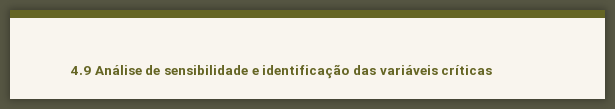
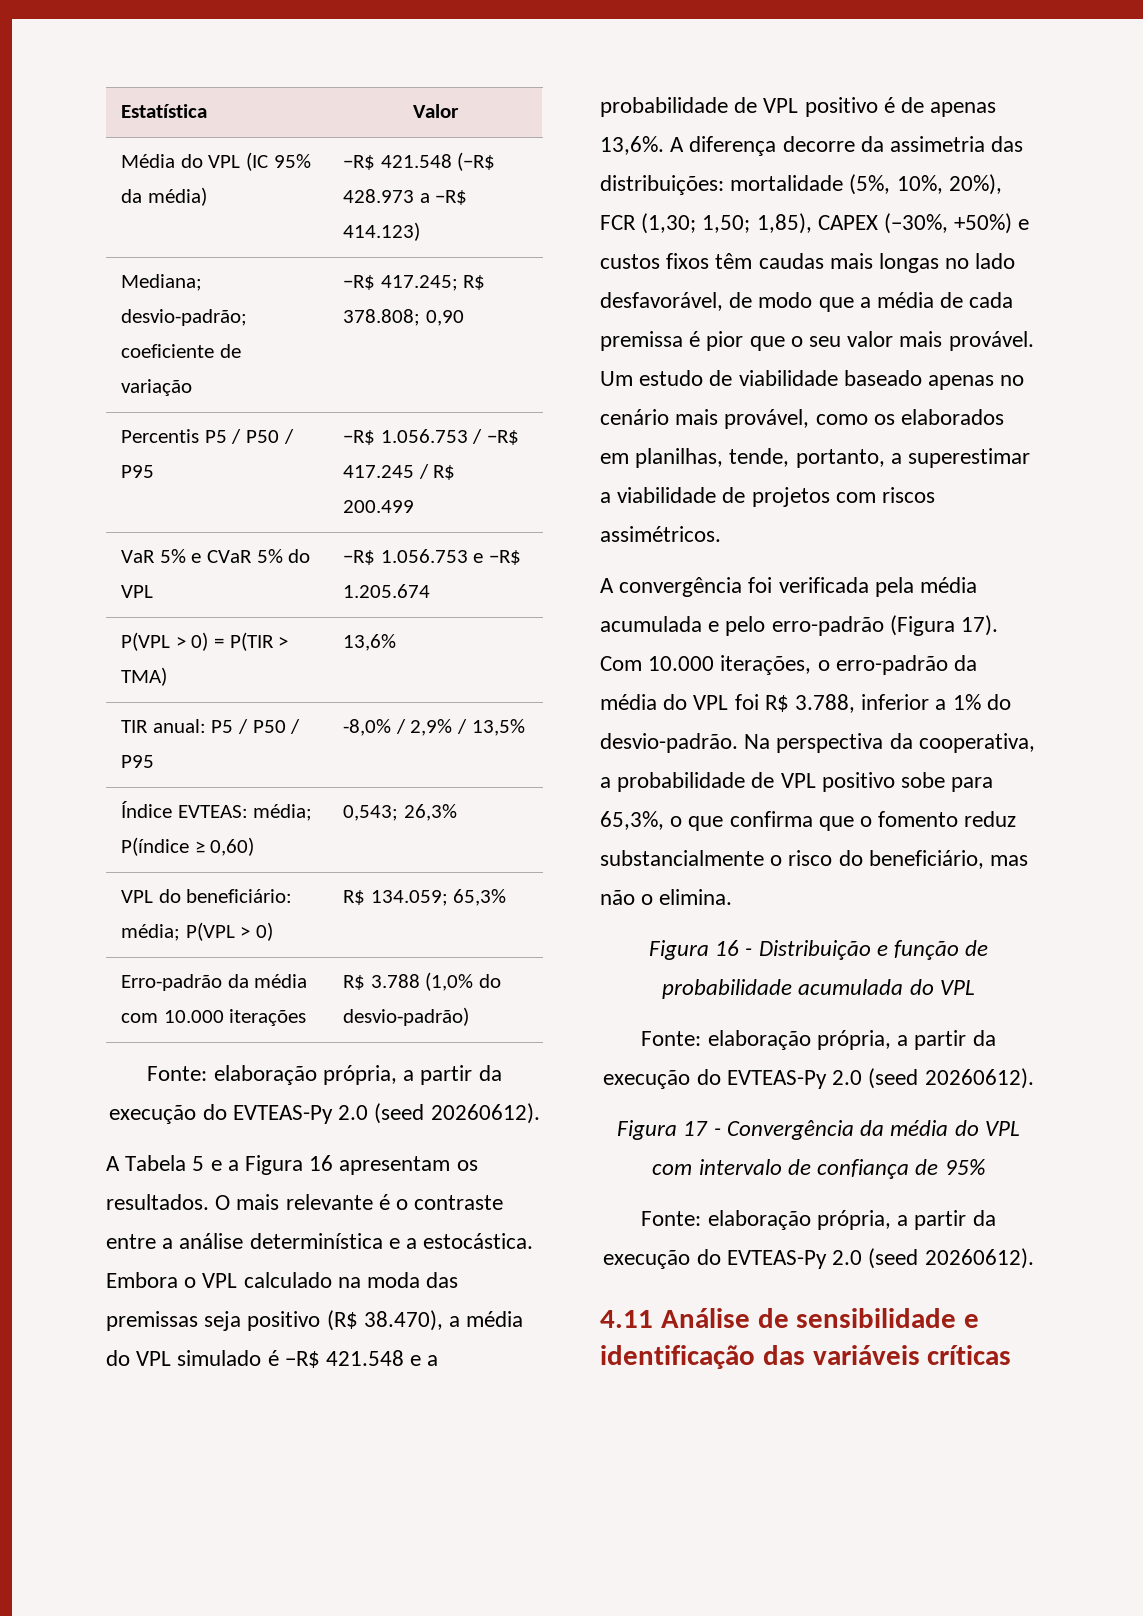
[70,66,91,75] 4.9 -> [121,104,208,118] [413,104,459,118] [121,152,311,171] [121,187,207,206] [343,152,496,171] [343,189,468,205] [343,222,421,241] [121,274,203,291] [121,309,248,326] [121,344,241,358] [121,379,193,396] [343,275,486,291] [343,309,464,326] [121,429,294,444] [121,465,155,478] [343,429,519,445] [343,464,456,480] [343,500,415,513] [121,549,311,563] [121,585,154,598] [343,549,521,565] [343,584,431,598] [121,632,289,651] [121,667,168,686] [343,634,397,651] [121,719,301,734] [121,755,155,768] [343,719,525,736] [121,801,313,821] [121,837,255,856] [343,804,457,821] [121,889,293,903] [121,922,273,941] [343,889,507,906] [121,974,308,991] [121,1009,307,1026] [343,972,501,991] [343,1007,470,1026] [147,1065,502,1085] [109,1103,540,1124] [106,1155,478,1175] [106,1194,504,1210] [106,1233,534,1249] [106,1272,459,1288] [106,1310,524,1331] [106,1350,439,1368] [600,97,997,117] [600,136,1024,156] [600,174,1002,195] [600,213,1030,234] [600,253,1016,273] [600,292,1014,312] [600,331,1034,351] [600,370,1025,390] [600,409,1005,429] [600,448,1031,468] [600,487,936,507] [600,526,721,542] [600,577,978,597] [600,615,999,636] [600,655,978,675] [600,694,1011,713] [600,733,1035,753] [600,772,994,792] [600,811,1017,831] [600,850,1029,869] [600,889,733,905] [648,940,989,960] [662,979,975,999] [641,1030,996,1050] [603,1068,1034,1089] [617,1120,1020,1140] [652,1159,985,1179] [641,1210,996,1230] [603,1248,1034,1269] [600,1310,653,1328] Estatística | Valor // Média do VPL (IC 95% da média) | −R$ 421.548 (−R$ 428.973 a −R$ 414.123) // Mediana; desvio-padrão; coeficiente de variação | −R$ 417.245; R$ 378.808; 0,90 // Percentis P5 / P50 / P95 | −R$ 1.056.753 / −R$ 417.245 / R$ 200.499 // VaR 5% e CVaR 5% do VPL | −R$ 1.056.753 e −R$ 1.205.674 // P(VPL > 0) = P(TIR > TMA) | 13,6% // TIR anual: P5 / P50 / P95 | -8,0% / 2,9% / 13,5% // Índice EVTEAS: média; P(índice ≥ 0,60) | 0,543; 26,3% // VPL do beneficiário: média; P(VPL > 0) | R$ 134.059; 65,3% // Erro-padrão da média com 10.000 iterações | R$ 3.788 (1,0% do desvio-padrão) // Fonte: elaboração própria, a partir da execução do EVTEAS-Py 2.0 (seed 20260612). // A Tabela 5 e a Figura 16 apresentam os resultados. O mais relevante é o contraste entre a análise determinística e a estocástica. Embora o VPL calculado na moda das premissas seja positivo (R$ 38.470), a média do VPL simulado é −R$ 421.548 e a probabilidade de VPL positivo é de apenas 13,6%. A diferença decorre da assimetria das distribuições: mortalidade (5%, 10%, 20%), FCR (1,30; 1,50; 1,85), CAPEX (−30%, +50%) e custos fixos têm caudas mais longas no lado desfavorável, de modo que a média de cada premissa é pior que o seu valor mais provável. Um estudo de viabilidade baseado apenas no cenário mais provável, como os elaborados em planilhas, tende, portanto, a superestimar a viabilidade de projetos com riscos assimétricos. // A convergência foi verificada pela média acumulada e pelo erro-padrão (Figura 17). Com 10.000 iterações, o erro-padrão da média do VPL foi R$ 3.788, inferior a 1% do desvio-padrão. Na perspectiva da cooperativa, a probabilidade de VPL positivo sobe para 65,3%, o que confirma que o fomento reduz substancialmente o risco do beneficiário, mas não o elimina. // Figura 16 - Distribuição e função de probabilidade acumulada do VPL // Fonte: elaboração própria, a partir da execução do EVTEAS-Py 2.0 (seed 20260612). // Figura 17 - Convergência da média do VPL com intervalo de confiança de 95% // Fonte: elaboração própria, a partir da execução do EVTEAS-Py 2.0 (seed 20260612). // 4.11

